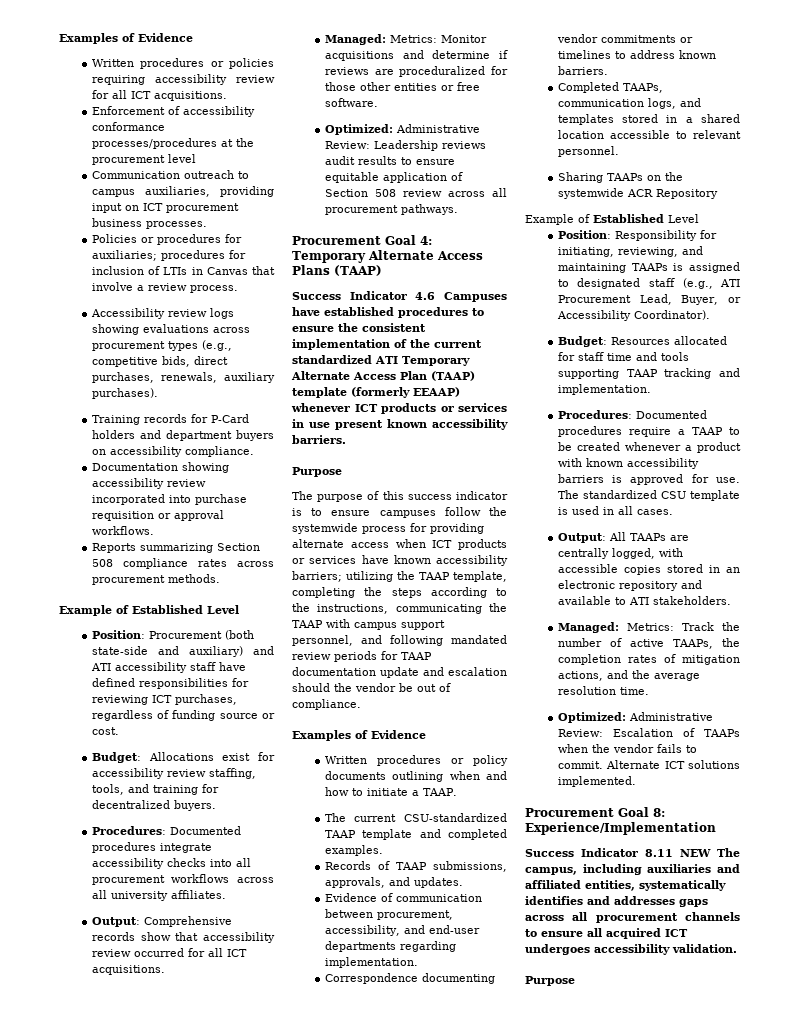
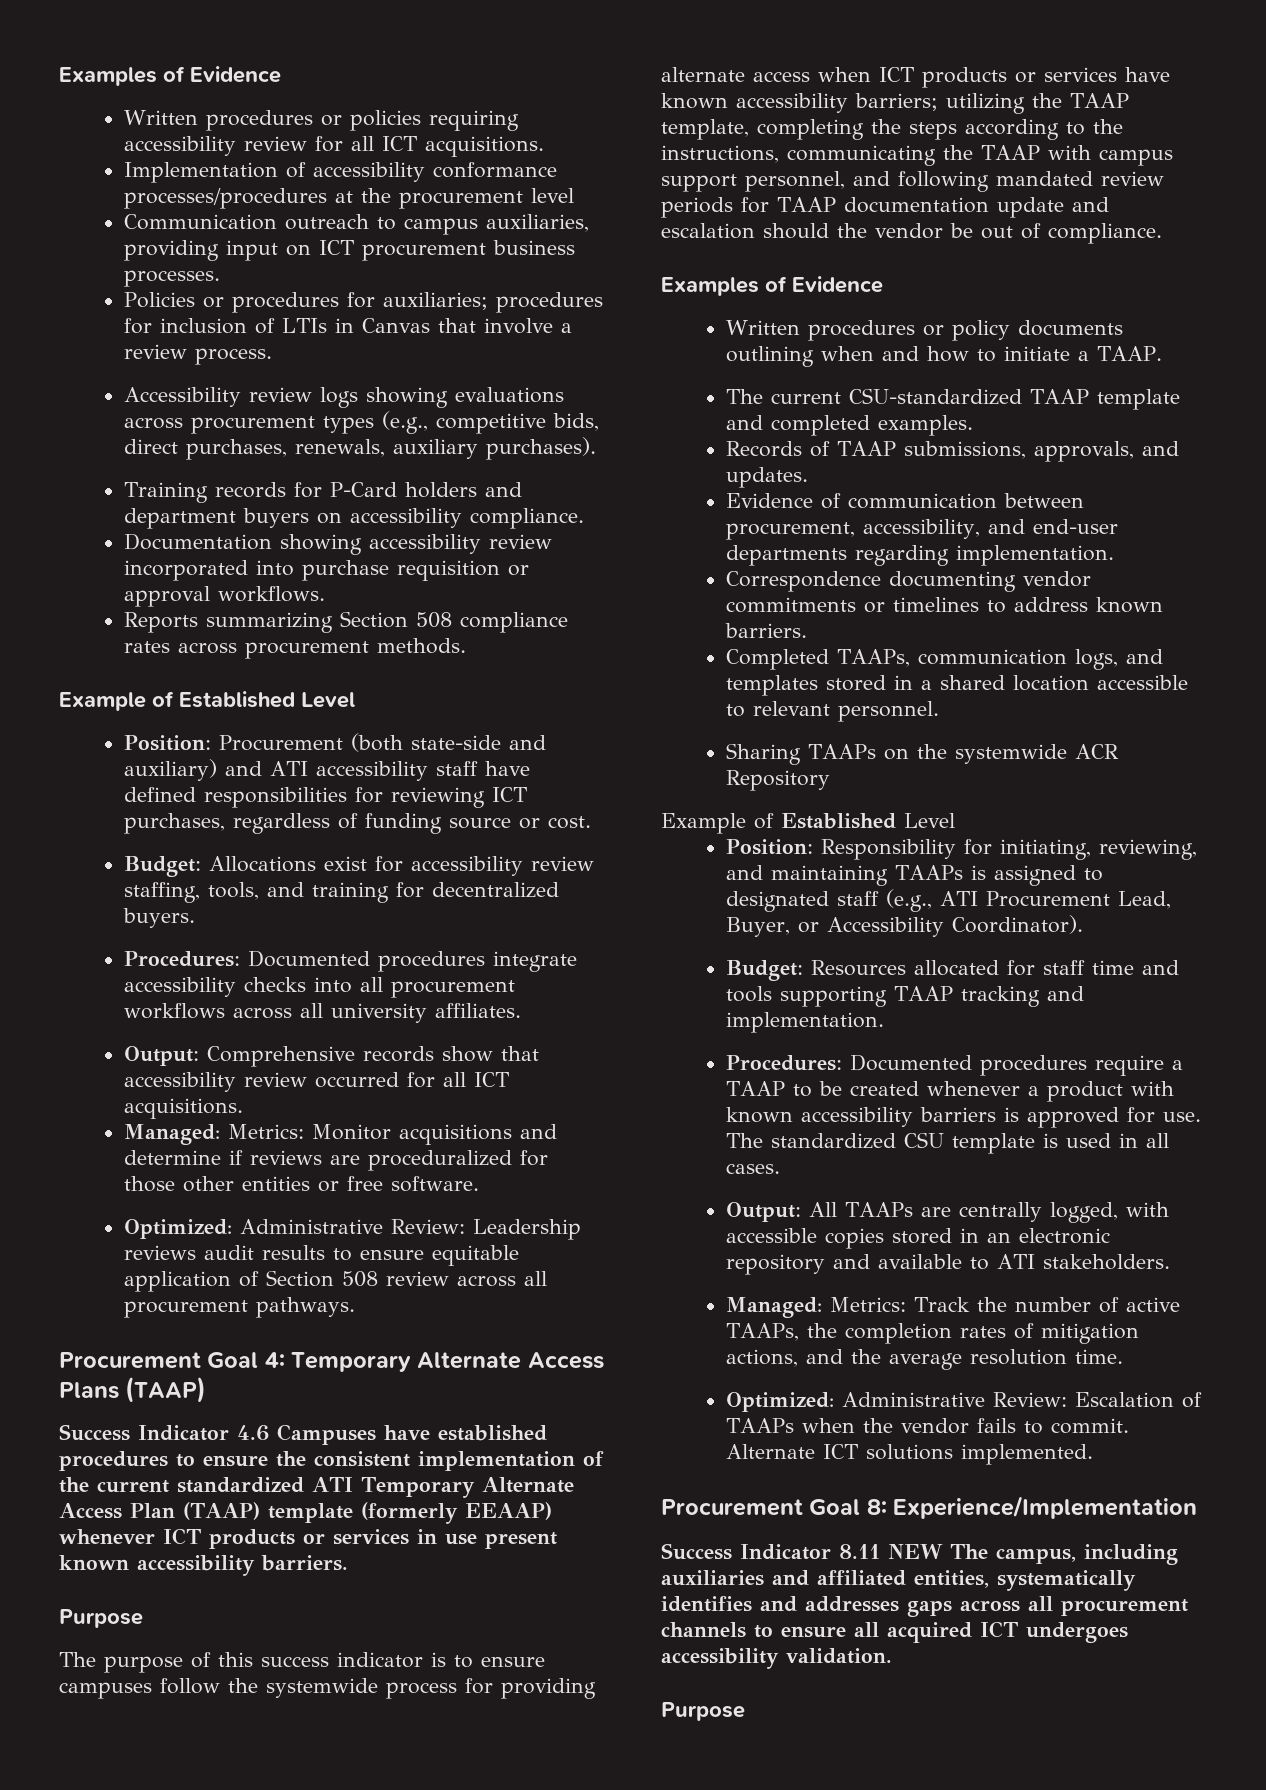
[91,106,165,115] Enforcement -> [124,162,279,183] Implementation

